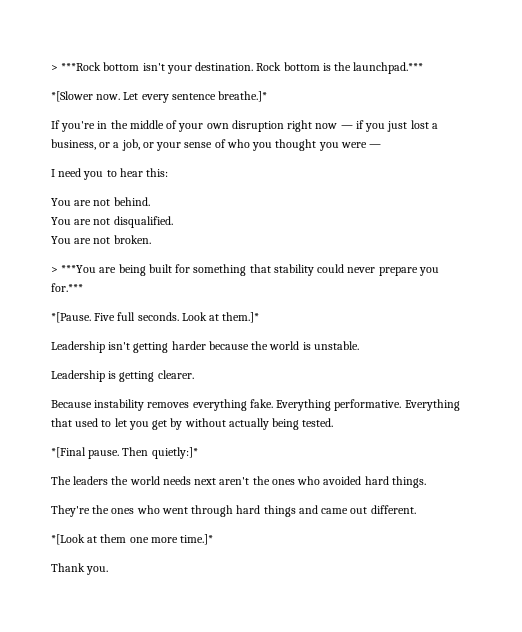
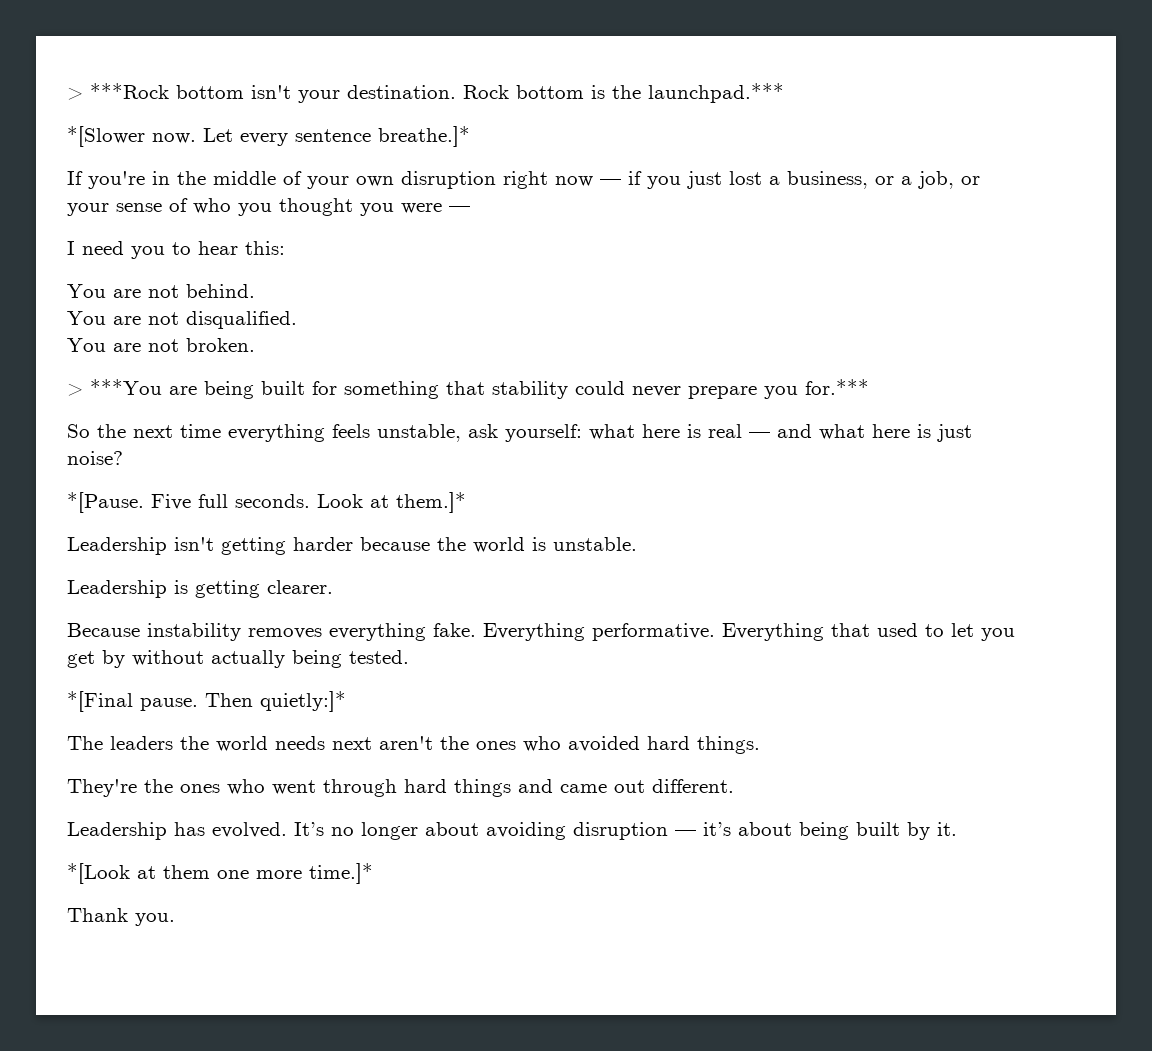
(83, 287) none -> [67,424,972,442] [67,451,123,465] // So the next time everything feels unstable, ask yourself: what here is real — and what here is just noise?
(416, 509) none -> [67,822,957,840] // Leadership has evolved. It’s no longer about avoiding disruption — it’s about being built by it.

